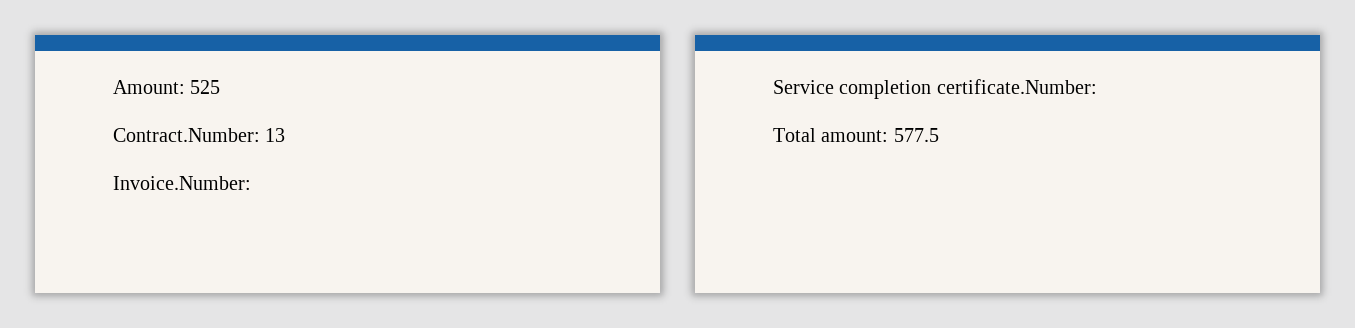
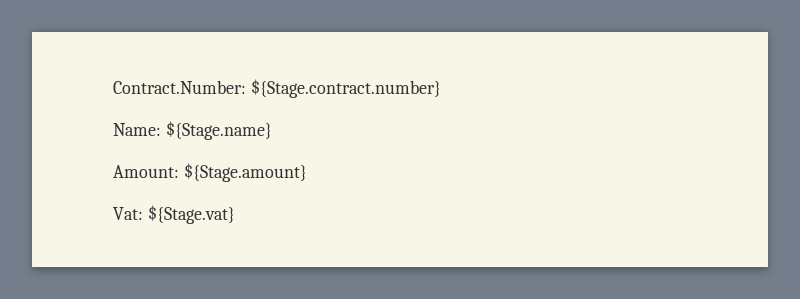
[113,80,221,94] [113,128,286,142] [113,176,251,190] [773,79,1097,99] [773,128,939,142] Amount: 525 // Contract.Number: 13 // Invoice.Number: // Service completion certificate.Number: // Total amount: 577.5 -> [113,79,441,98] [113,121,272,140] [113,163,307,182] [113,205,235,224] Contract.Number: ${Stage.contract.number} // Name: ${Stage.name} // Amount: ${Stage.amount} // Vat: ${Stage.vat}

